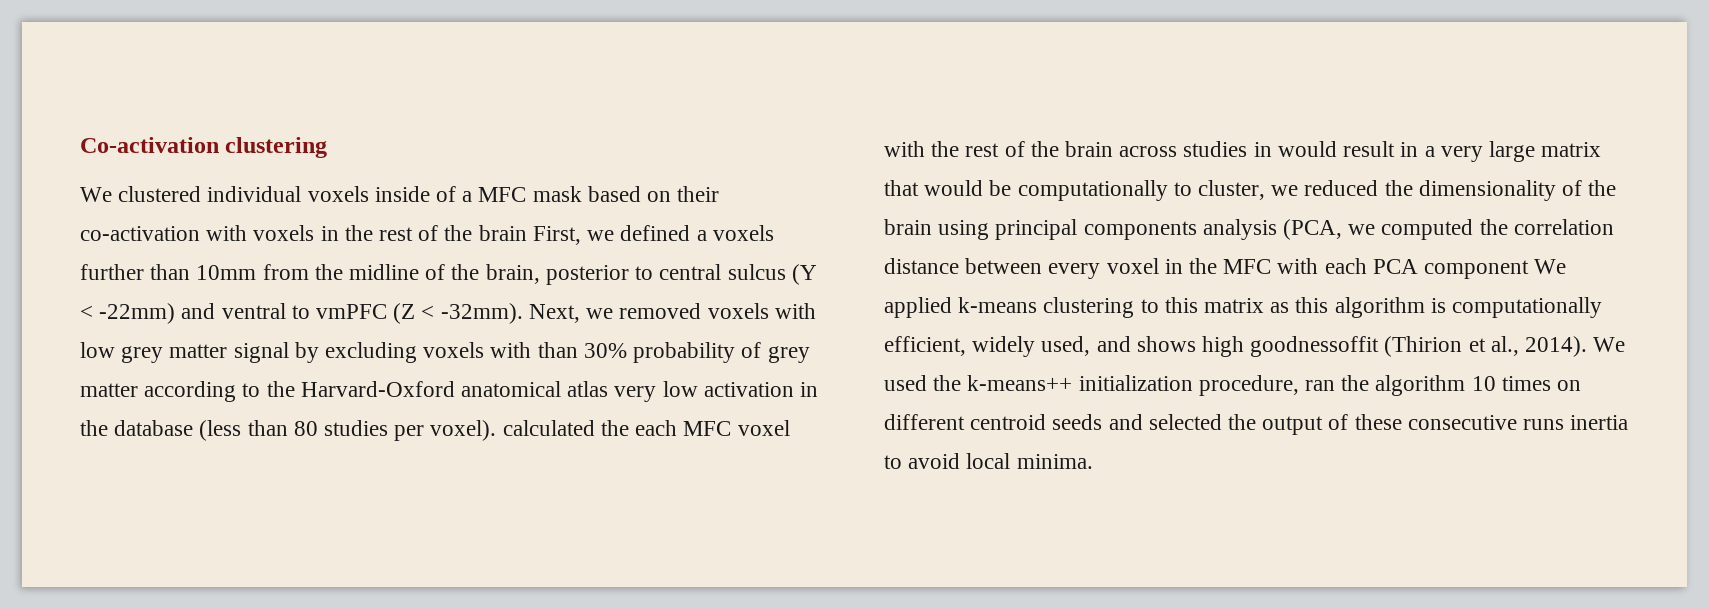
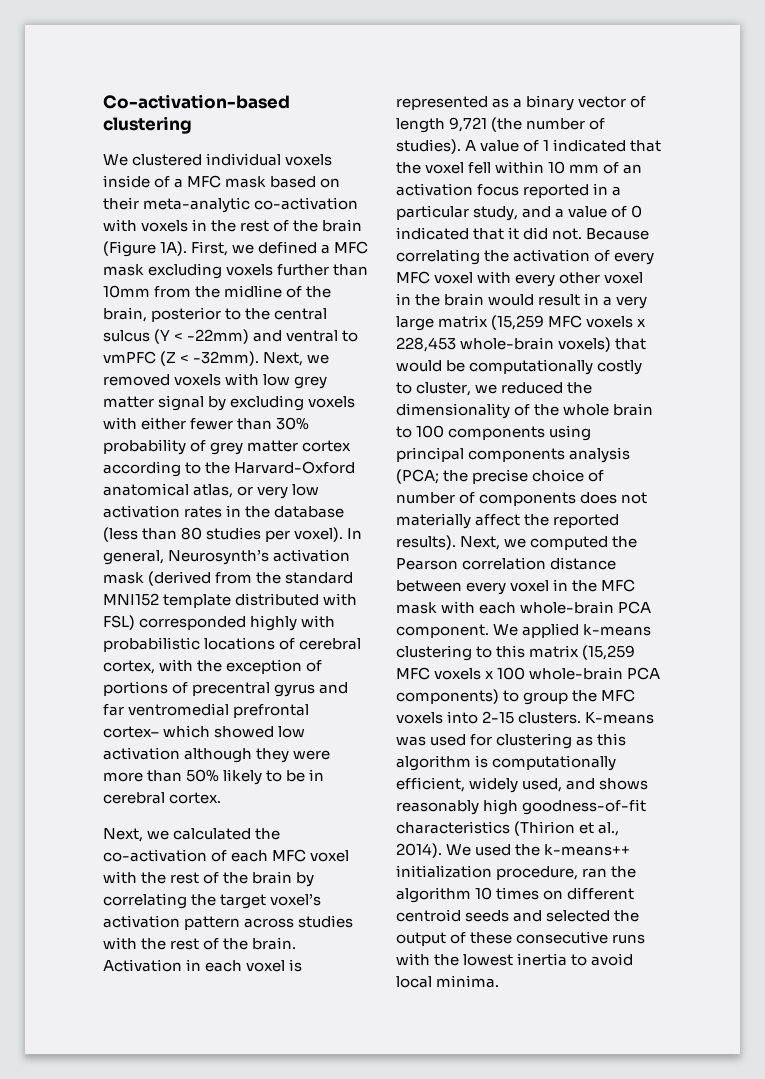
[80,137,219,153] Co-activation -> [103,94,290,109] Co-activation-based
(720, 194) none -> [143,197,251,213] meta-analytic
(527, 233) none -> [103,241,188,257] (Figure 1A).
(707, 235) none -> [334,241,369,254] [103,263,223,279] MFC mask excluding
(654, 273) none -> [245,308,271,320] the
(532, 350) none -> [141,417,234,430] either fewer
(138, 390) none -> [302,440,352,452] cortex
[567,381,609,397] atlas -> [193,484,254,498] atlas, or
(794, 389) none -> [184,506,223,518] rates
[502,420,629,436] calculated the -> [347,528,363,539] [103,549,351,565] [103,571,354,586] [103,593,358,608] [103,615,336,631] [103,637,362,652] [103,659,323,674] [103,681,349,697] [103,703,310,718] [103,725,306,738] [103,747,331,763] [103,769,325,785] [103,792,222,804] [103,828,281,842] [103,849,228,862] In general, Neurosynth’s activation mask (derived from the standard MNI152 template distributed with FSL) corresponded highly with probabilistic locations of cerebral cortex, with the exception of portions of precentral gyrus and far ventromedial prefrontal cortex– which showed low activation although they were more than 50% likely to be in cerebral cortex. // Next, we calculated the co-activation of
[1119,141,1272,157] across studies in -> [296,872,315,887] [103,893,322,909] [103,915,354,930] [103,937,297,950] [103,959,303,972] [396,95,647,111] [396,117,606,133] [396,139,662,154] [396,161,643,174] [396,183,622,198] [396,205,643,221] [396,227,650,240] [396,249,655,265] [396,271,644,287] [396,293,485,306] by correlating the target voxel’s activation pattern across studies with the rest of the brain. Activation in each voxel is represented as a binary vector of length 9,721 (the number of studies). A value of 1 indicated that the voxel fell within 10 mm of an activation focus reported in a particular study, and a value of 0 indicated that it did not. Because correlating the activation of every MFC voxel with every other voxel in the brain
(1602, 149) none -> [491,315,647,330] [396,337,612,352] (15,259 MFC voxels x 228,453 whole-brain voxels)
(1168, 190) none -> [597,360,643,375] costly
[884,219,1343,240] brain using principal components analysis (PCA, -> [563,403,654,416] [396,425,592,441] [396,447,631,463] [396,469,605,484] [396,492,648,506] [396,513,620,529] [396,535,501,550] whole brain to 100 components using principal components analysis (PCA; the precise choice of number of components does not materially affect the reported results). Next,
(1508, 227) none -> [396,558,458,570] Pearson
(1272, 266) none -> [396,602,437,614] mask
[1372,259,1530,279] PCA component -> [520,601,652,614] [396,624,489,638] whole-brain PCA component.
(1265, 305) none -> [582,645,636,660] [396,667,661,680] [396,689,636,705] [396,711,655,724] [396,733,573,749] (15,259 MFC voxels x 100 whole-brain PCA components) to group the MFC voxels into 2-15 clusters. K-means was used for clustering
[1202,336,1380,357] high goodnessoffit -> [396,799,647,815] [396,821,510,834] reasonably high goodness-of-fit characteristics
(1565, 424) none -> [396,953,514,966] with the lowest

